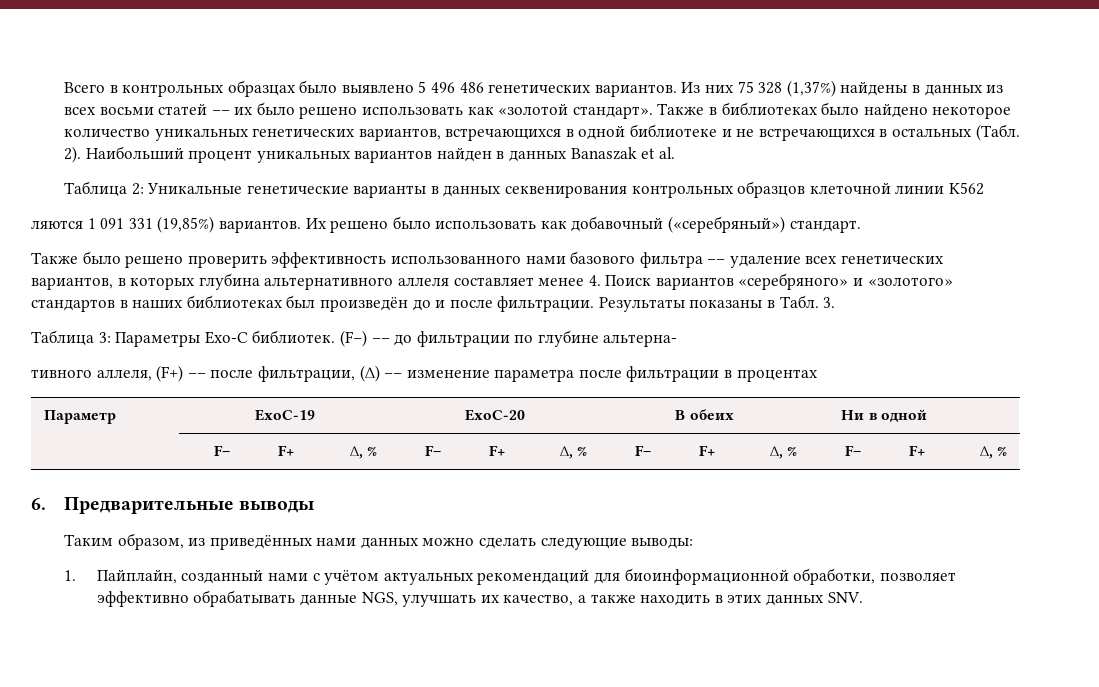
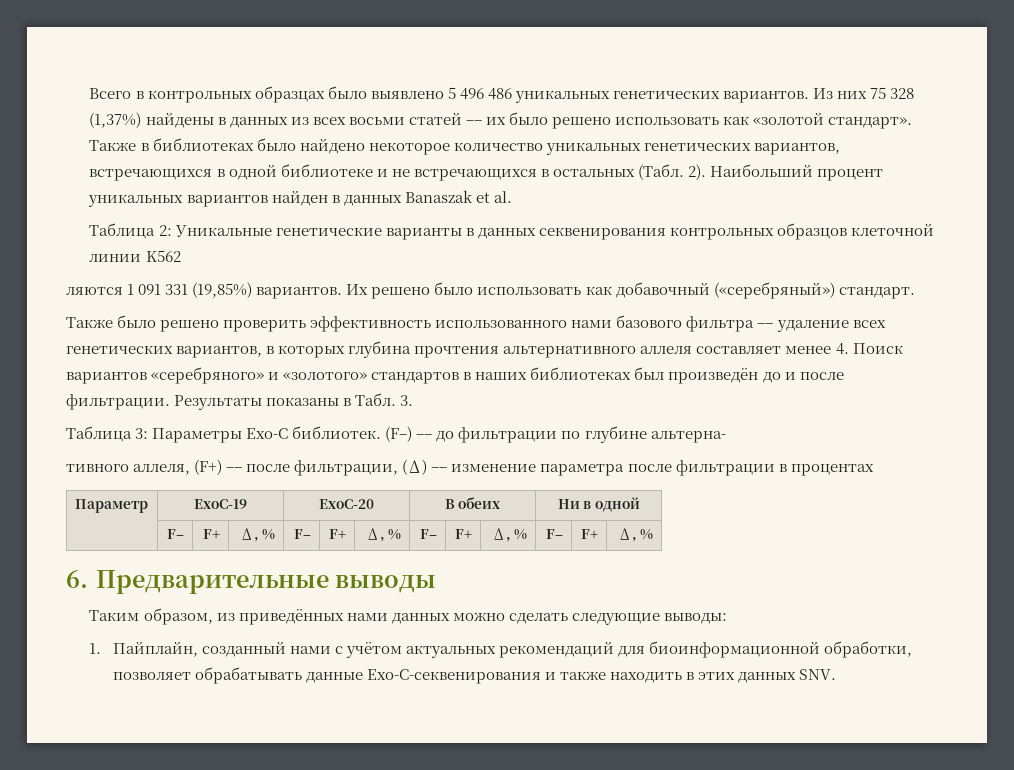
(484, 87) none -> [514,90,610,103] уникальных
(260, 281) none -> [414,346,500,358] прочтения
[96,591,189,607] эффективно -> (191, 676) none
[361,592,586,607] NGS, улучшать их качество, а -> [367,669,557,684] Exo-C-секвенирования и

